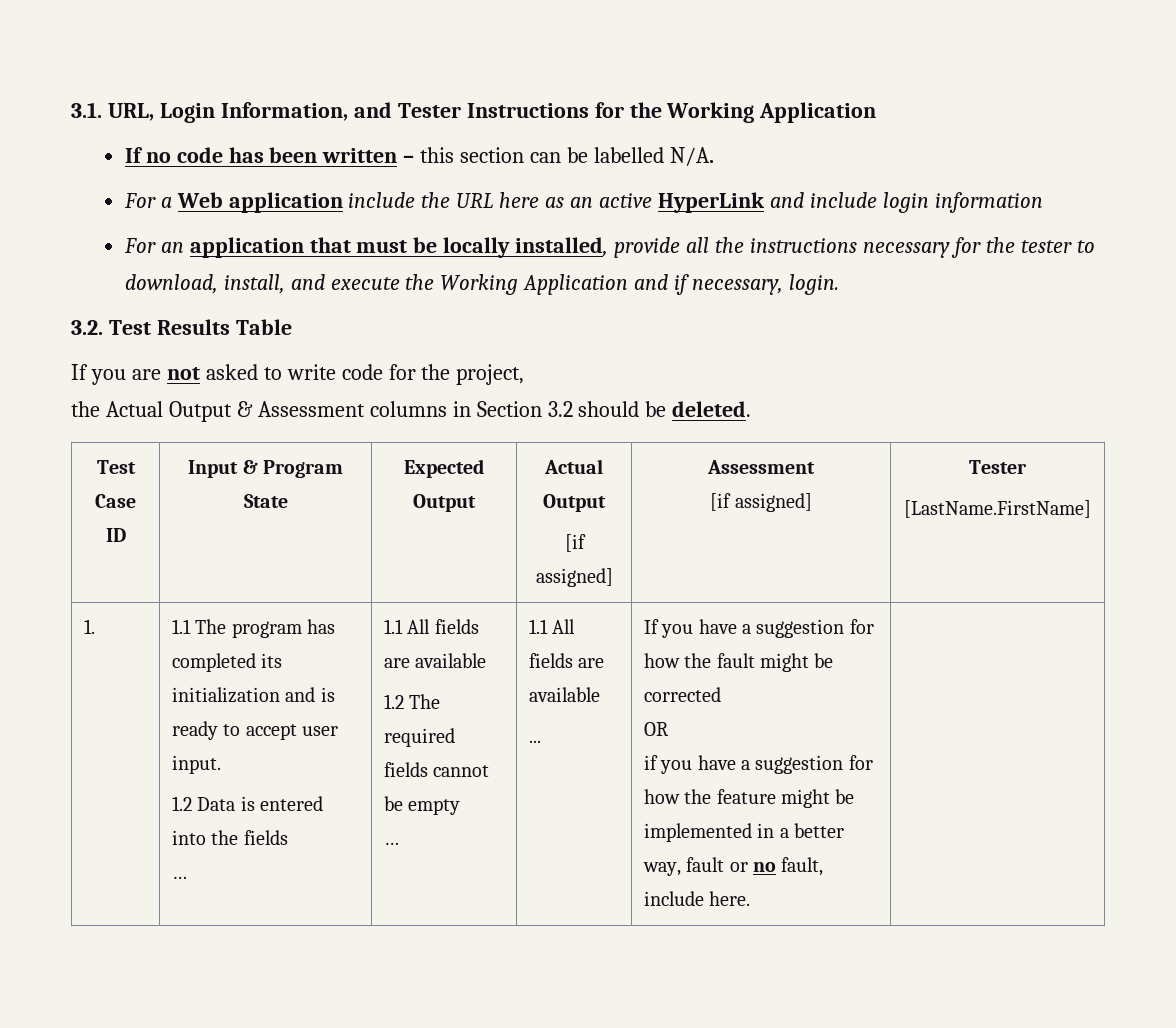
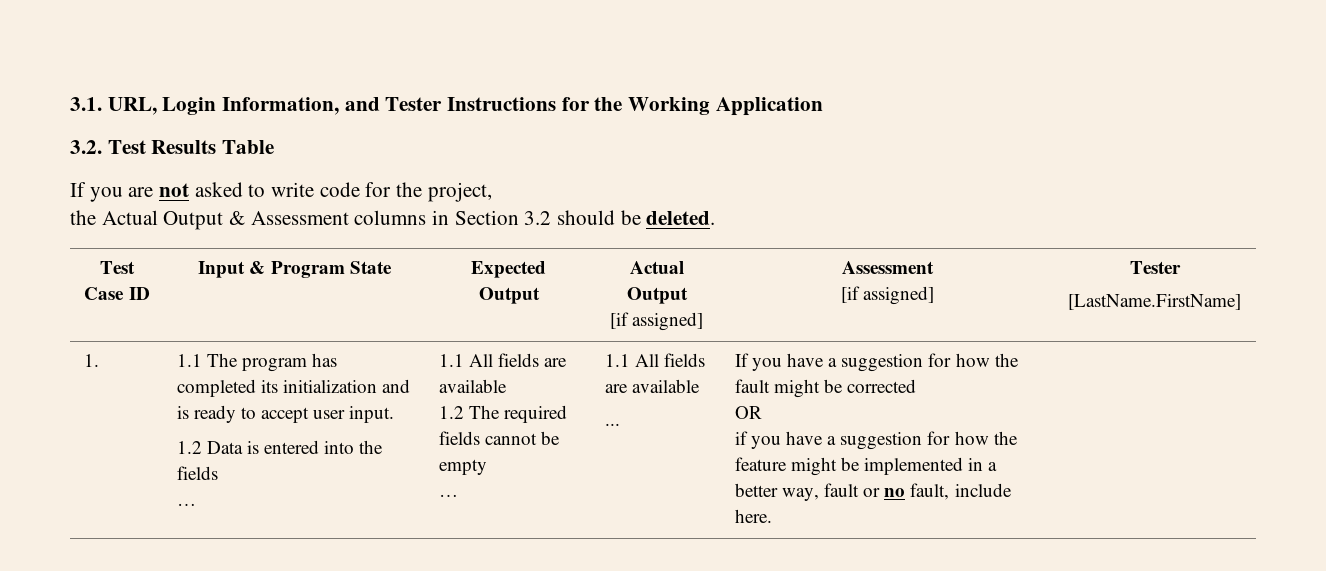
[124,147,714,166] [123,192,1043,213] [123,237,1095,258] [124,274,840,295] // If no code has been written – this section can be labelled N/A. // For a Web application include the URL here as an active HyperLink and include login information // For an application that must be locally installed, provide all the instructions necessary for the tester to download, install, and execute the Working Application and if necessary, login. -> (823, 106) none

